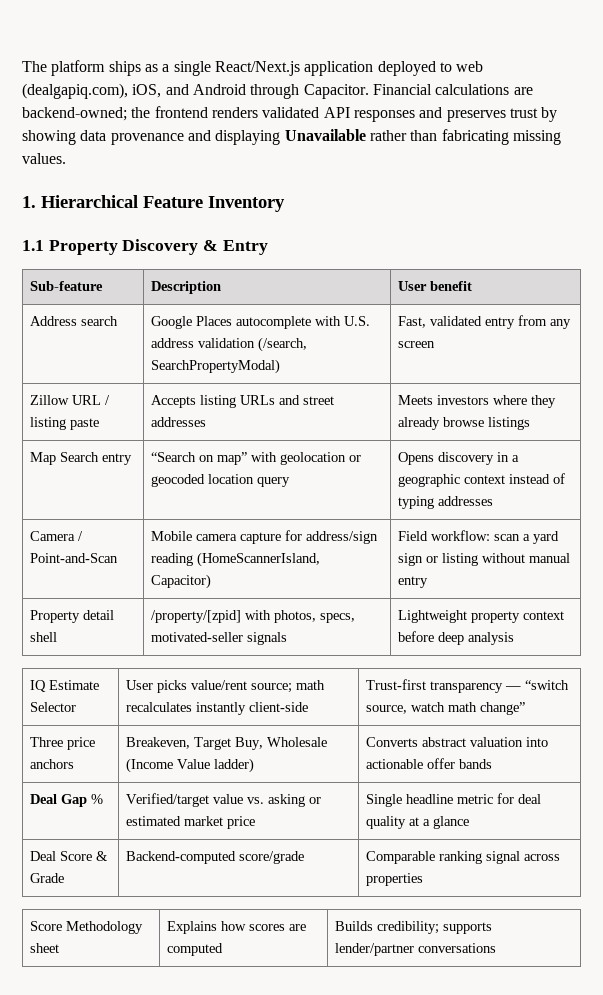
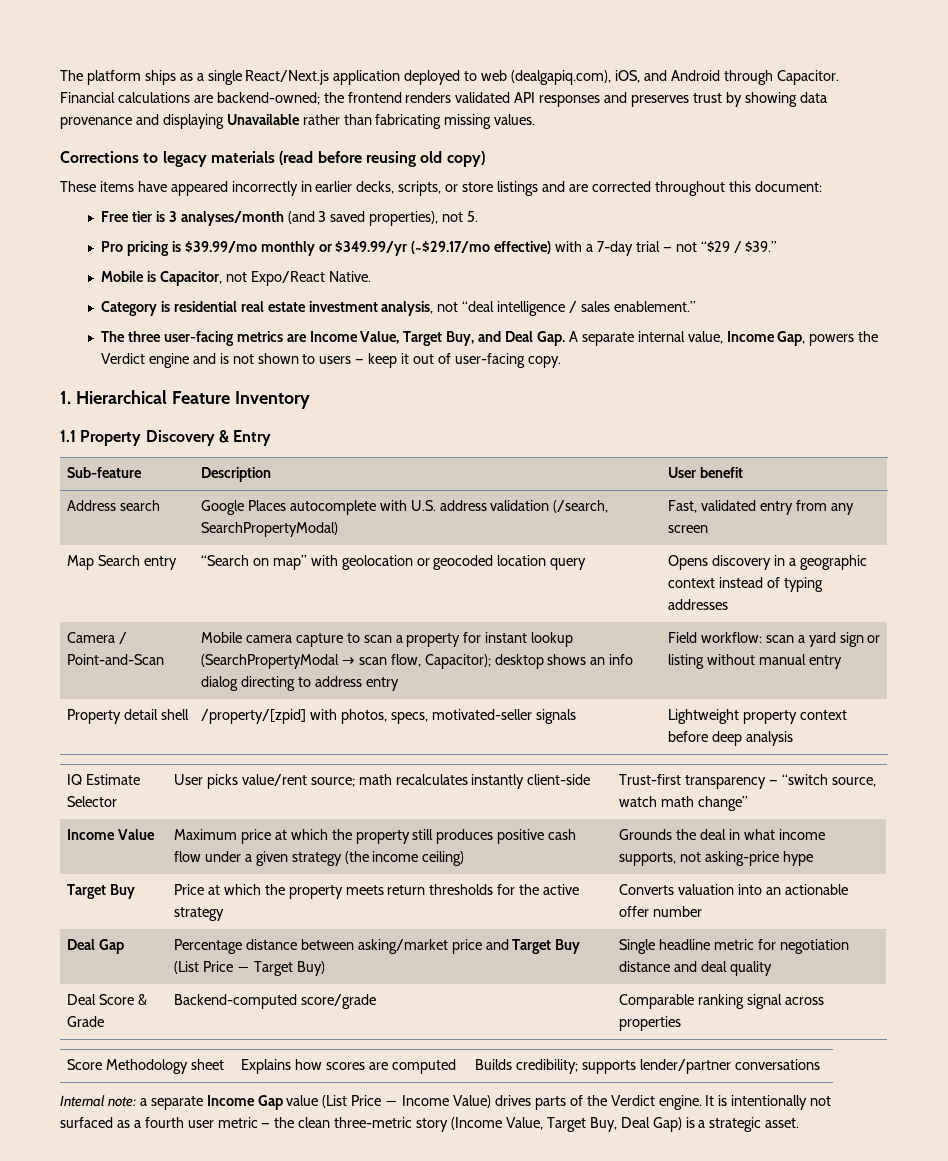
(66, 158) none -> [60,151,485,167] [60,181,822,196] [100,211,479,226] [100,241,778,256] [100,271,371,286] [100,301,696,316] [100,331,879,346] [100,353,561,368] // Corrections to legacy materials (read before reusing old copy) // These items have appeared incorrectly in earlier decks, scripts, or store listings and are corrected throughout this document: // Free tier is 3 analyses/month (and 3 saved properties), not 5. // Pro pricing is $39.99/mo monthly or $349.99/yr (~$29.17/mo effective) with a 7-day trial — not “$29 / $39.” // Mobile is Capacitor, not Expo/React Native. // Category is residential real estate investment analysis, not “deal intelligence / sales enablement.” // The three user-facing metrics are Income Value, Target Buy, and Deal Gap. A separate internal value, Income Gap, powers the Verdict engine and is not shown to users — keep it out of user-facing copy.
[30,395,111,405] [30,417,100,430] [151,395,335,408] [151,417,207,427] [398,395,557,408] [398,417,531,430] // Zillow URL / listing paste | Accepts listing URLs and street addresses | Meets investors where they already browse listings -> (708, 529) none
[285,530,379,544] [151,552,321,567] [151,574,212,589] for address/sign reading (HomeScannerIsland, Capacitor) -> [346,632,574,647] [200,654,634,669] [200,676,399,691] to scan a property for instant lookup (SearchPropertyModal → scan flow, Capacitor); desktop shows an info dialog directing to address entry
[30,737,96,750] [30,759,75,769] [126,737,328,750] [126,758,255,773] Three price anchors | Breakeven, Target Buy, Wholesale (Income Value ladder) -> [66,829,155,840] [173,829,577,844] [173,851,465,866] [618,829,825,840] [618,851,813,866] [66,884,135,899] [173,884,580,899] [173,907,224,921] Income Value | Maximum price at which the property still produces positive cash flow under a given strategy (the income ceiling) | Grounds the deal in what income supports, not asking-price hype // Target Buy | Price at which the property meets return thresholds for the active strategy
[422,737,467,747] abstract -> (674, 889) none
(549, 742) none -> [765,887,781,895] an
[459,759,493,769] bands -> [652,906,702,917] number
[91,794,104,804] [126,793,322,807] [126,816,256,829] % | Verified/target value vs. asking or estimated market price -> [173,939,581,954] [173,961,325,976] | Percentage distance between asking/market price and Target Buy (List Price − Target Buy)
(515, 798) none -> [779,939,849,954] [618,961,697,972] negotiation distance and
[409,816,470,829] at a glance -> (772, 968) none
(497, 948) none -> [60,1095,832,1110] [60,1117,800,1132] // Internal note: a separate Income Gap value (List Price − Income Value) drives parts of the Verdict engine. It is intentionally not surfaced as a fourth user metric — the clean three-metric story (Income Value, Target Buy, Deal Gap) is a strategic asset.

